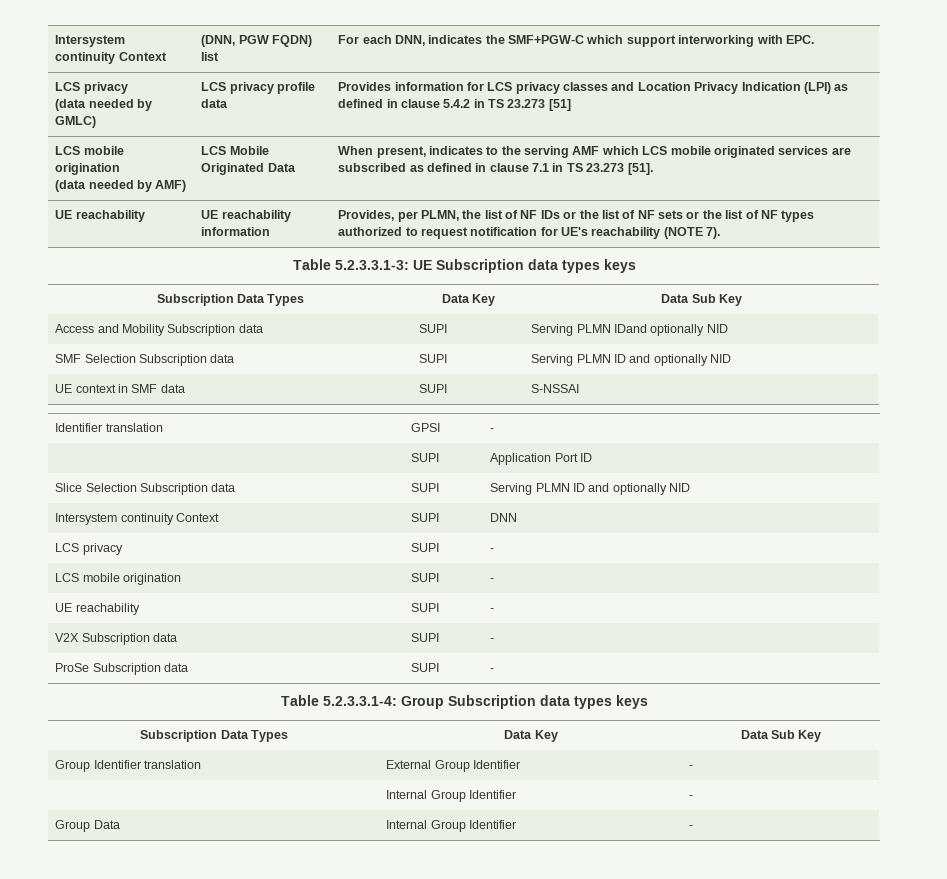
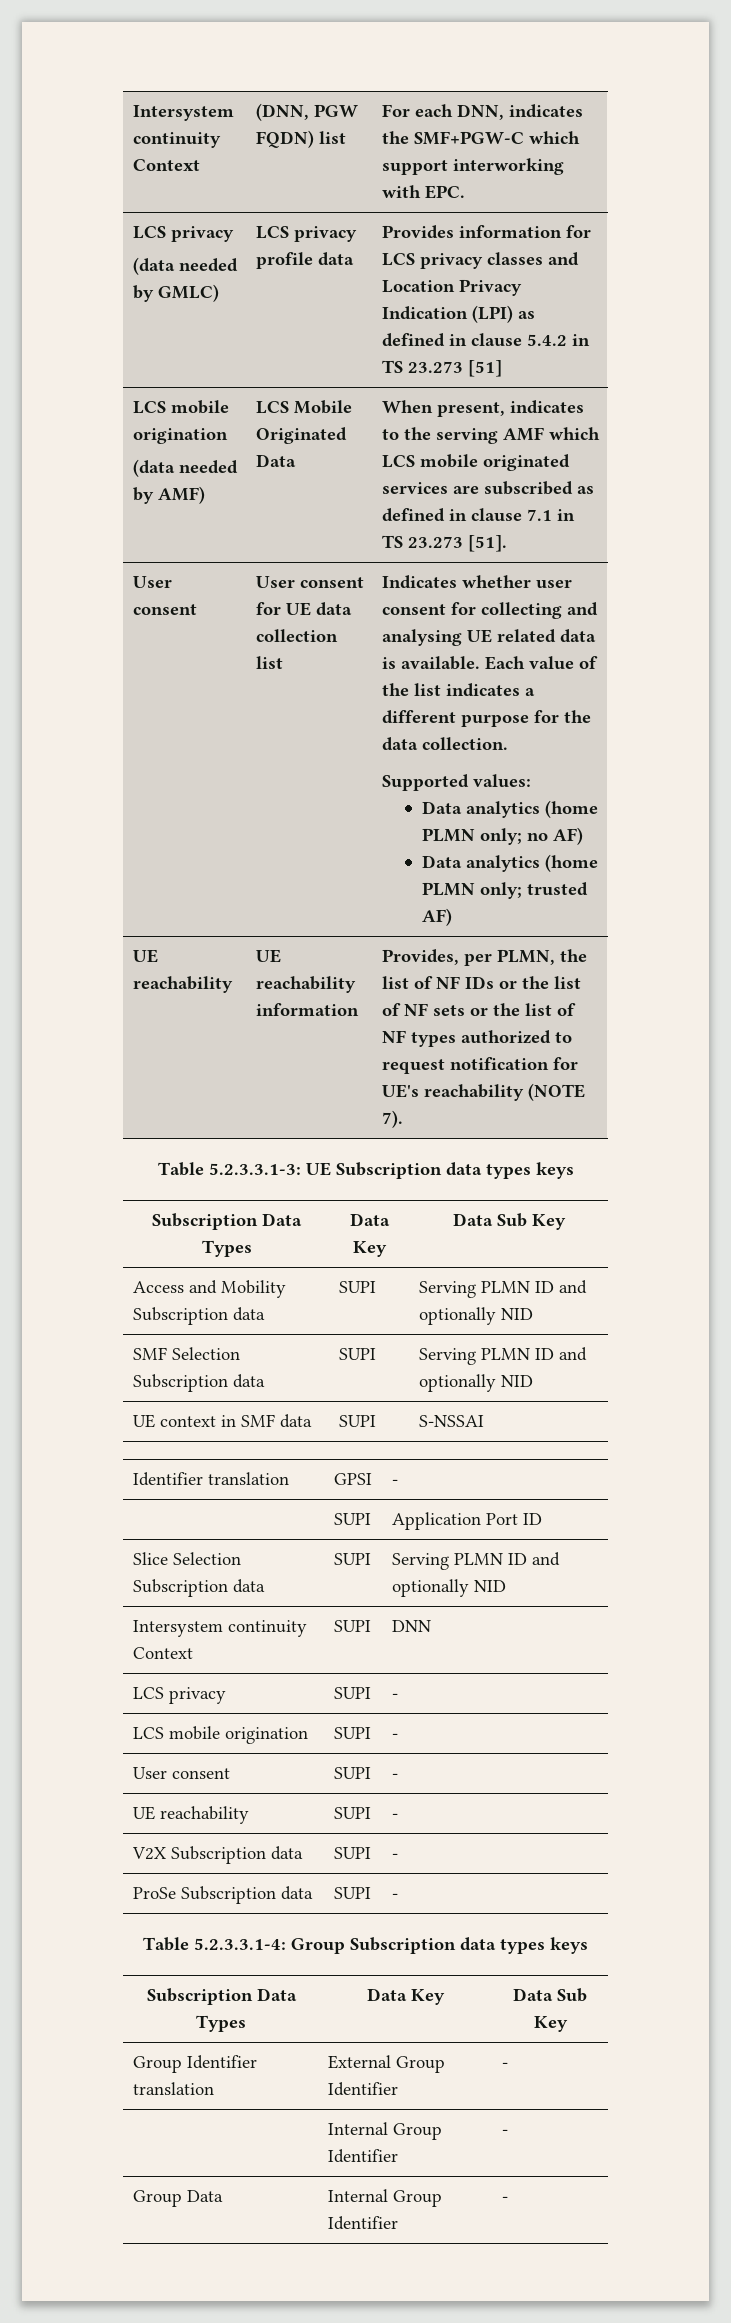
(653, 169) none -> [132,576,172,588] [132,604,197,615] [255,576,364,588] [255,602,352,616] [255,629,338,642] [255,656,283,669] [381,575,572,589] [381,602,598,619] [381,629,596,646] [381,656,598,670] [381,683,535,697] [381,710,591,727] [381,737,508,751] [381,774,531,791] [421,800,598,818] [421,827,583,845] [421,854,598,872] [421,882,588,899] [421,908,452,926] // User consent | User consent for UE data collection list | Indicates whether user consent for collecting and analysing UE related data is available. Each value of the list indicates a different purpose for the data collection. // Supported values: // Data analytics (home PLMN only; no AF) // Data analytics (home PLMN only; trusted AF)
[613,324,647,333] IDand -> [534,1280,587,1294] ID and
(495, 580) none -> [132,1767,230,1779] [333,1767,371,1779] [391,1773,398,1779] // User consent | SUPI | -

